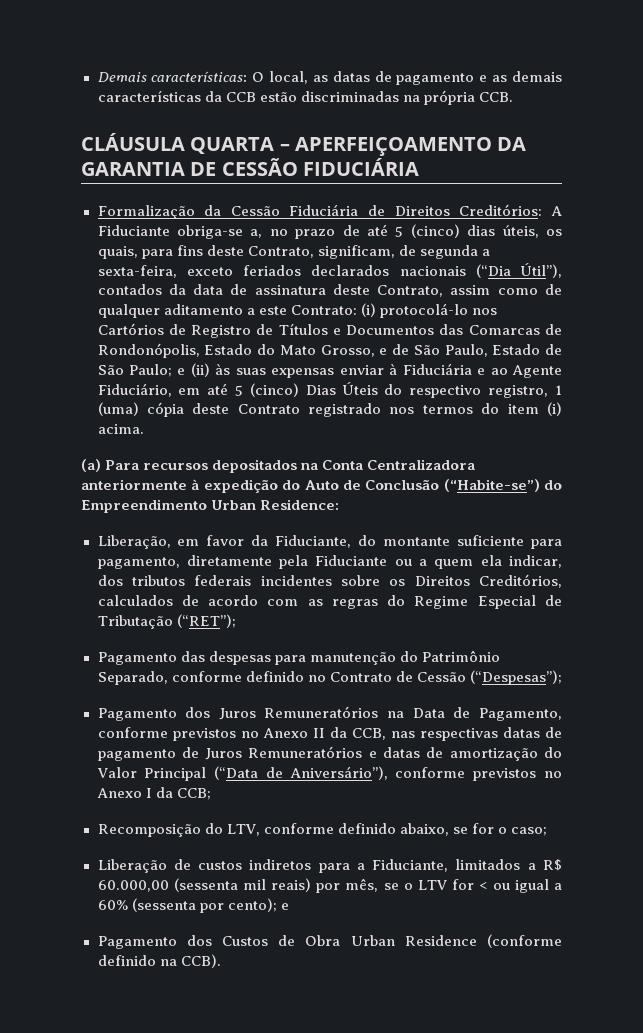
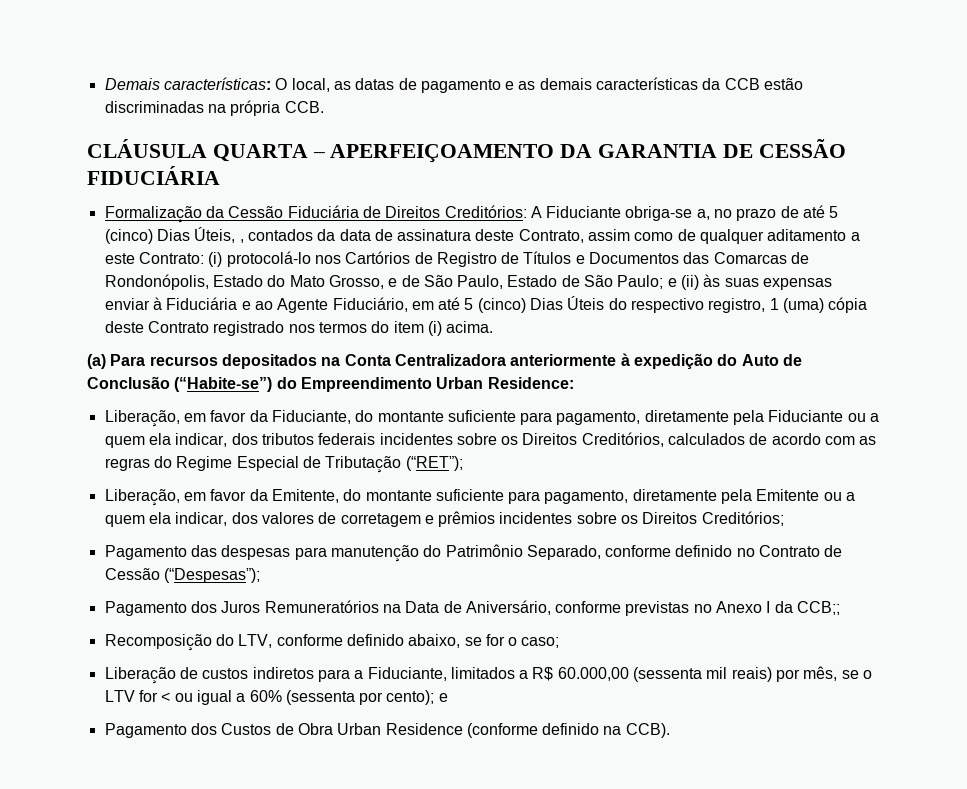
[467,225,563,238] [97,245,490,259] [97,263,562,278] dias úteis, os quais, para fins deste Contrato, significam, de segunda a sexta-feira, exceto feriados declarados nacionais (“Dia Útil”), -> [156,227,244,243] Dias Úteis, ,
(236, 621) none -> [104,489,856,506] [104,511,784,527] // Liberação, em favor da Emitente, do montante suficiente para pagamento, diretamente pela Emitente ou a quem ela indicar, dos valores de corretagem e prêmios incidentes sobre os Direitos Creditórios;
[479,708,563,721] [97,727,563,741] [97,746,562,761] [96,766,537,781] Pagamento, conforme previstos no Anexo II da CCB, nas respectivas datas de pagamento de Juros Remuneratórios e datas de amortização do Valor Principal (“Data de Aniversário”), conforme previstos -> [465,600,690,616] Aniversário, conforme previstas
[176,788,211,800] CCB; -> [797,601,841,615] CCB;;

